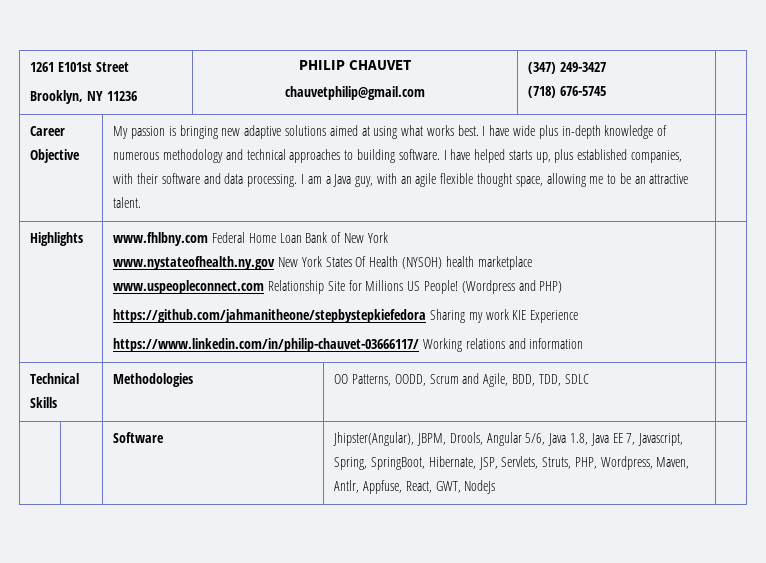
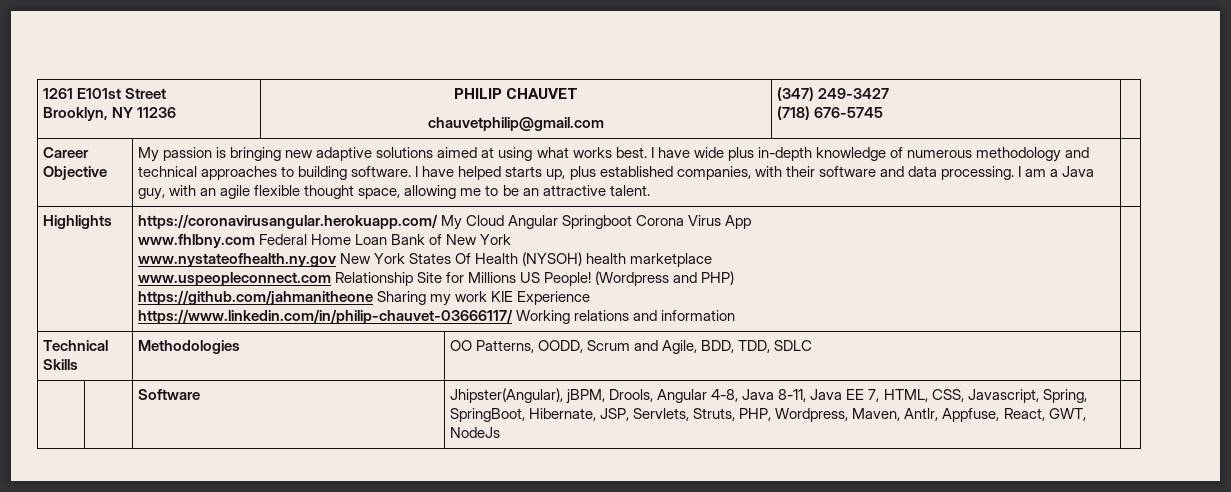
(84, 239) none -> [138,214,752,230] https://coronavirusangular.herokuapp.com/ My Cloud Angular Springboot Corona Virus App //
[113,309,427,323] https://github.com/jahmanitheone/stepbystepkiefedora -> [138,290,374,305] https://github.com/jahmanitheone
[417,433,447,446] JBPM, -> [566,389,606,404] jBPM,
[525,433,588,446] 5/6, Java 1.8, -> [711,389,807,402] 4-8, Java 8-11,
(636, 439) none -> [883,389,964,402] HTML, CSS,

